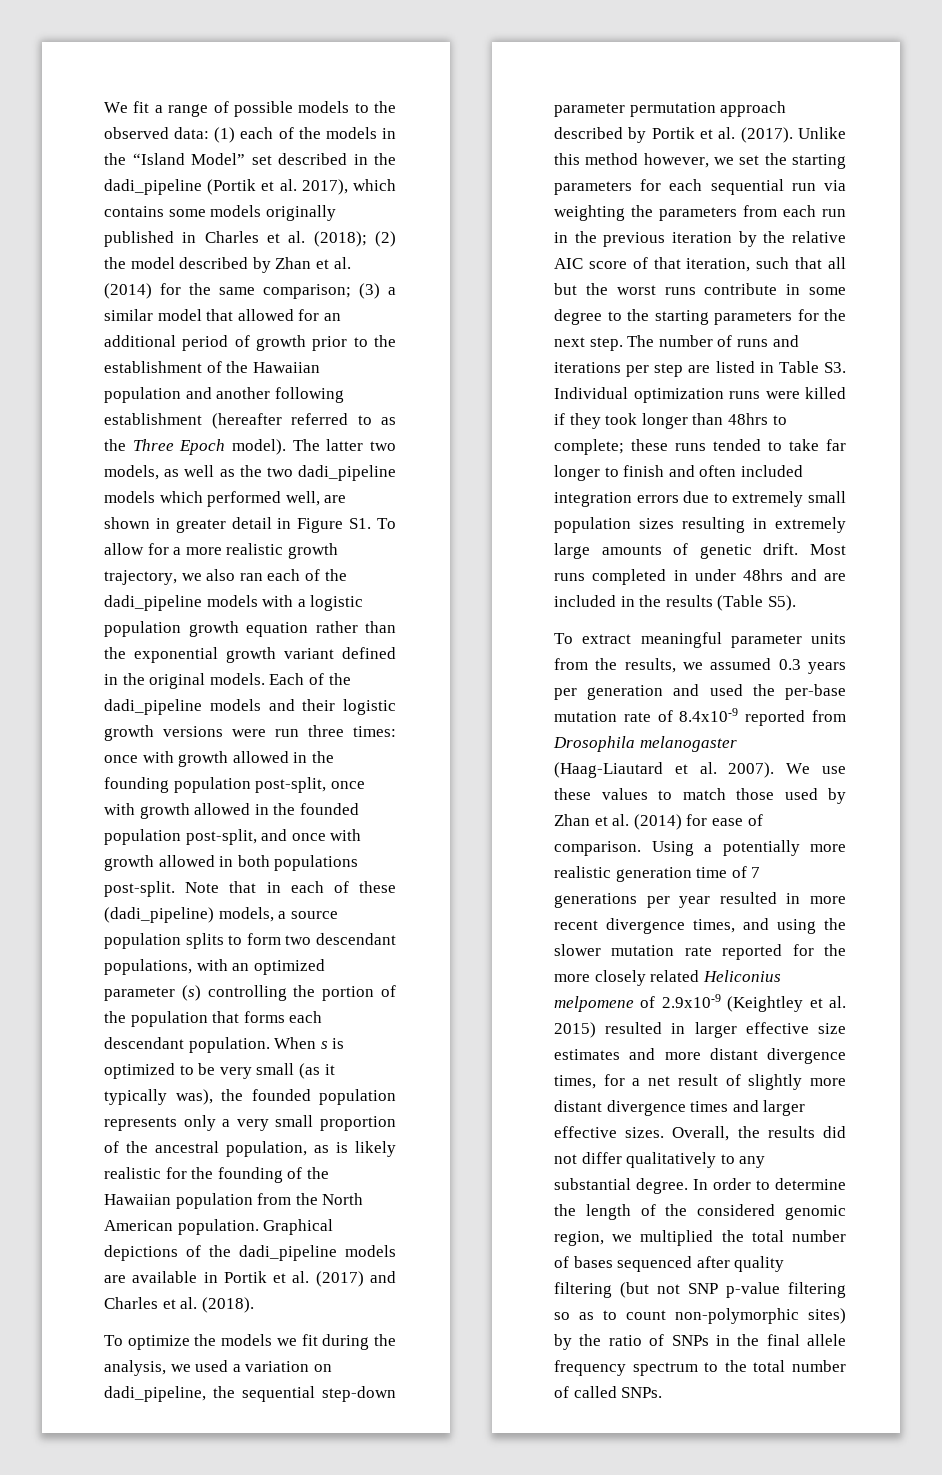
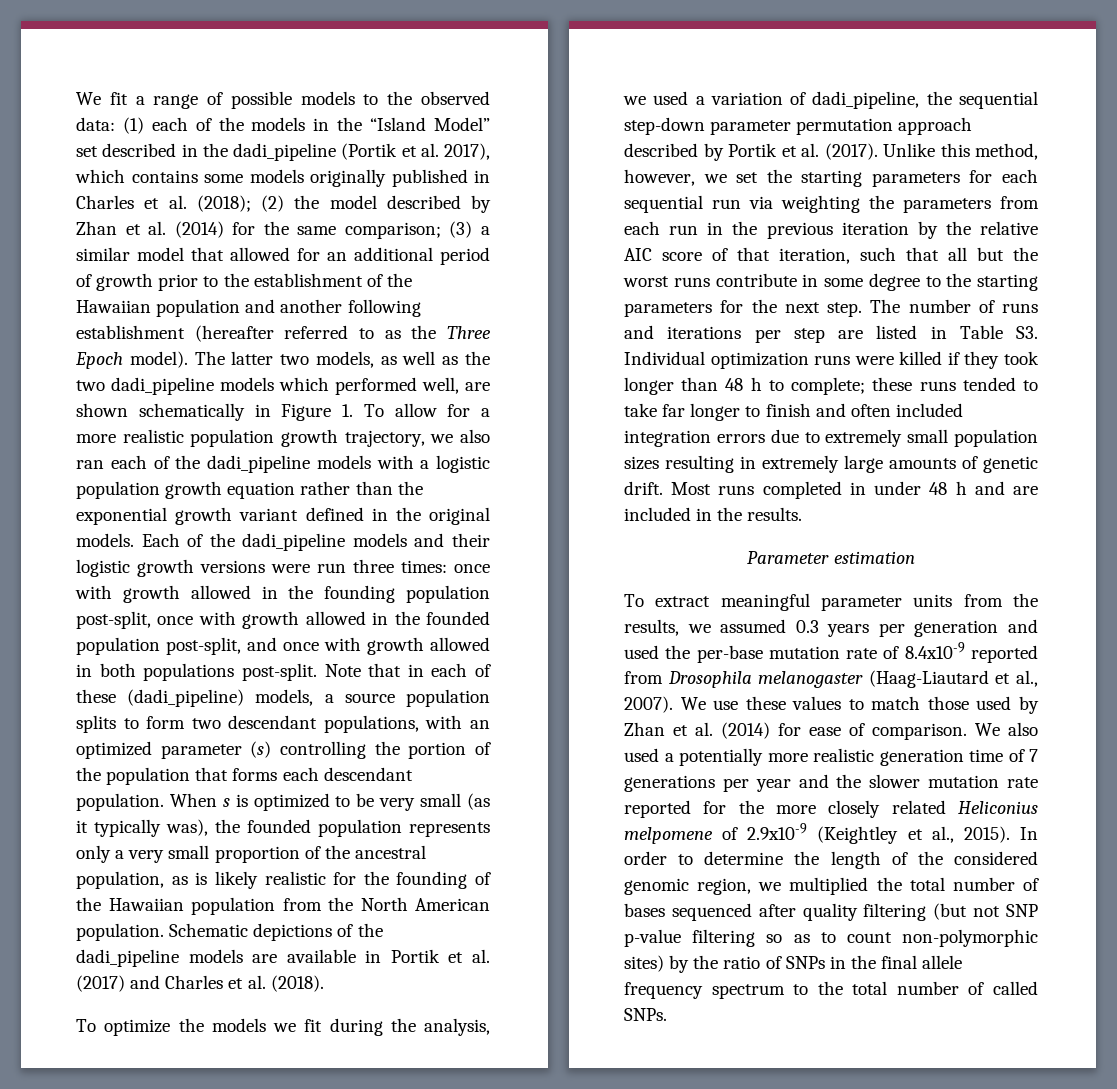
[155,517,272,533] in greater detail -> [138,403,245,421] schematically
[349,518,372,529] S1. -> [342,404,353,417] 1.
(284, 549) none -> [190,429,275,447] population
[263,1219,334,1235] Graphical -> [169,923,249,937] Schematic
[313,1364,332,1372] on -> [790,92,807,105] of
[585,153,639,165] method -> [975,143,1038,160] method,
[727,413,768,425] 48hrs -> [725,377,762,391] 48 h
[743,569,784,581] 48hrs -> [929,481,967,495] 48 h
[665,595,796,611] results (Table S5). -> [747,507,803,521] [747,551,915,564] results. // Parameter estimation
[699,762,717,774] al. -> [1016,670,1038,687] al.,
[651,841,694,856] Using -> [975,722,1038,736] [624,748,659,762] We also used
[719,892,846,904] [554,918,816,934] resulted in more recent divergence times, and using -> [798,774,829,788] and
[829,996,846,1008] [554,1022,846,1038] [554,1048,846,1064] [554,1074,846,1090] [554,1100,806,1116] [554,1126,846,1141] [554,1152,766,1168] [554,1178,688,1194] al. 2015) resulted in larger effective size estimates and more distant divergence times, for a net result of slightly more distant divergence times and larger effective sizes. Overall, the results did not differ qualitatively to any substantial degree. -> [931,826,1010,843] al., 2015).

